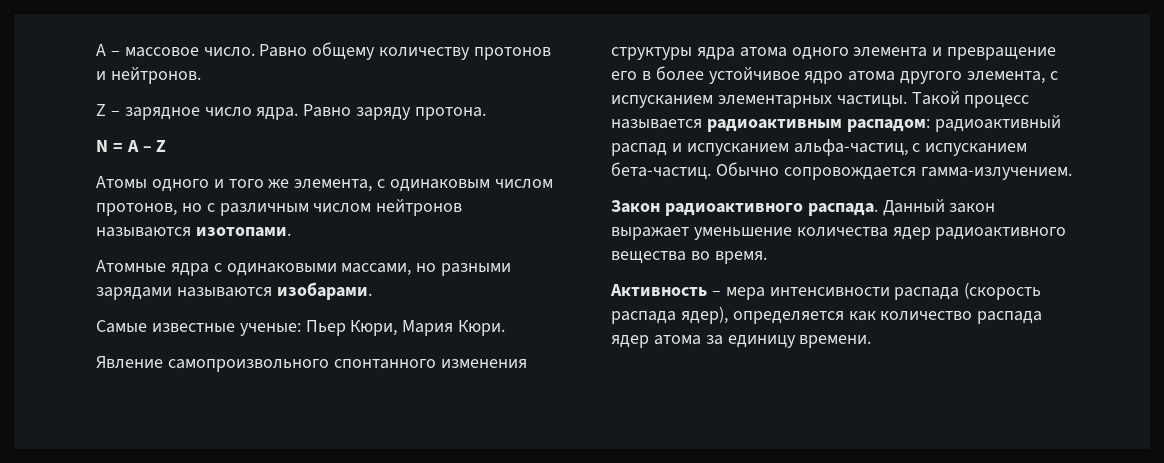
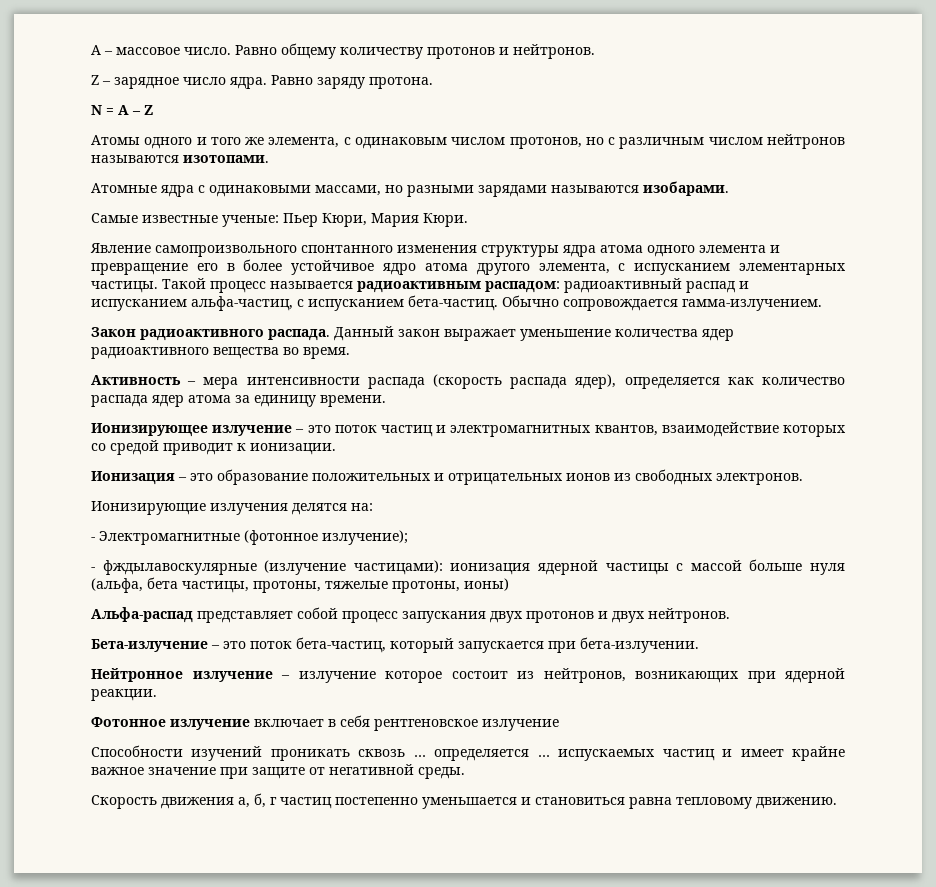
(872, 341) none -> [91,422,846,437] [91,440,336,455] [91,469,803,485] [91,501,373,515] [91,530,408,545] [91,559,846,575] [91,577,509,593] [91,607,730,623] [91,637,699,653] [91,668,845,683] [91,689,157,701] [91,715,559,731] [91,745,845,761] [91,764,465,779] [91,793,837,809] // Ионизирующее излучение – это поток частиц и электромагнитных квантов, взаимодействие которых со средой приводит к ионизации. // Ионизация – это образование положительных и отрицательных ионов из свободных электронов. // Ионизирующие излучения делятся на: // - Электромагнитные (фотонное излучение); // - фждылавоскулярные (излучение частицами): ионизация ядерной частицы с массой больше нуля (альфа, бета частицы, протоны, тяжелые протоны, ионы) // Альфа-распад представляет собой процесс запускания двух протонов и двух нейтронов. // Бета-излучение – это поток бета-частиц, который запускается при бета-излучении. // Нейтронное излучение – излучение которое состоит из нейтронов, возникающих при ядерной реакции. // Фотонное излучение включает в себя рентгеновское излучение // Способности изучений проникать сквозь … определяется … испускаемых частиц и имеет крайне важное значение при защите от негативной среды. // Скорость движения а, б, г частиц постепенно уменьшается и становиться равна тепловому движению.

